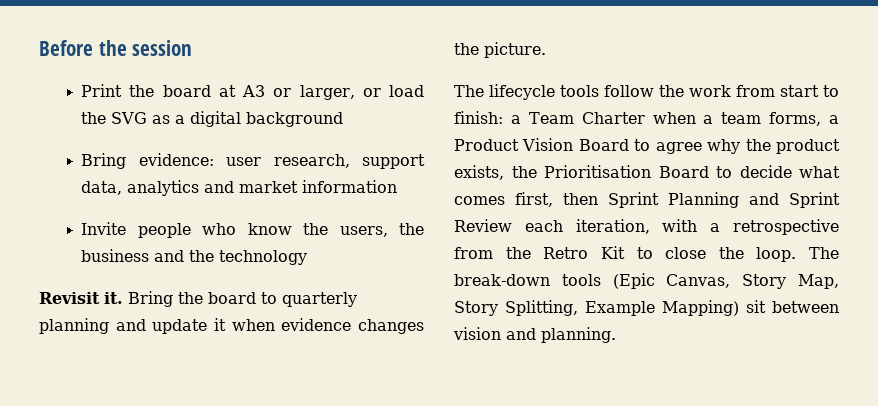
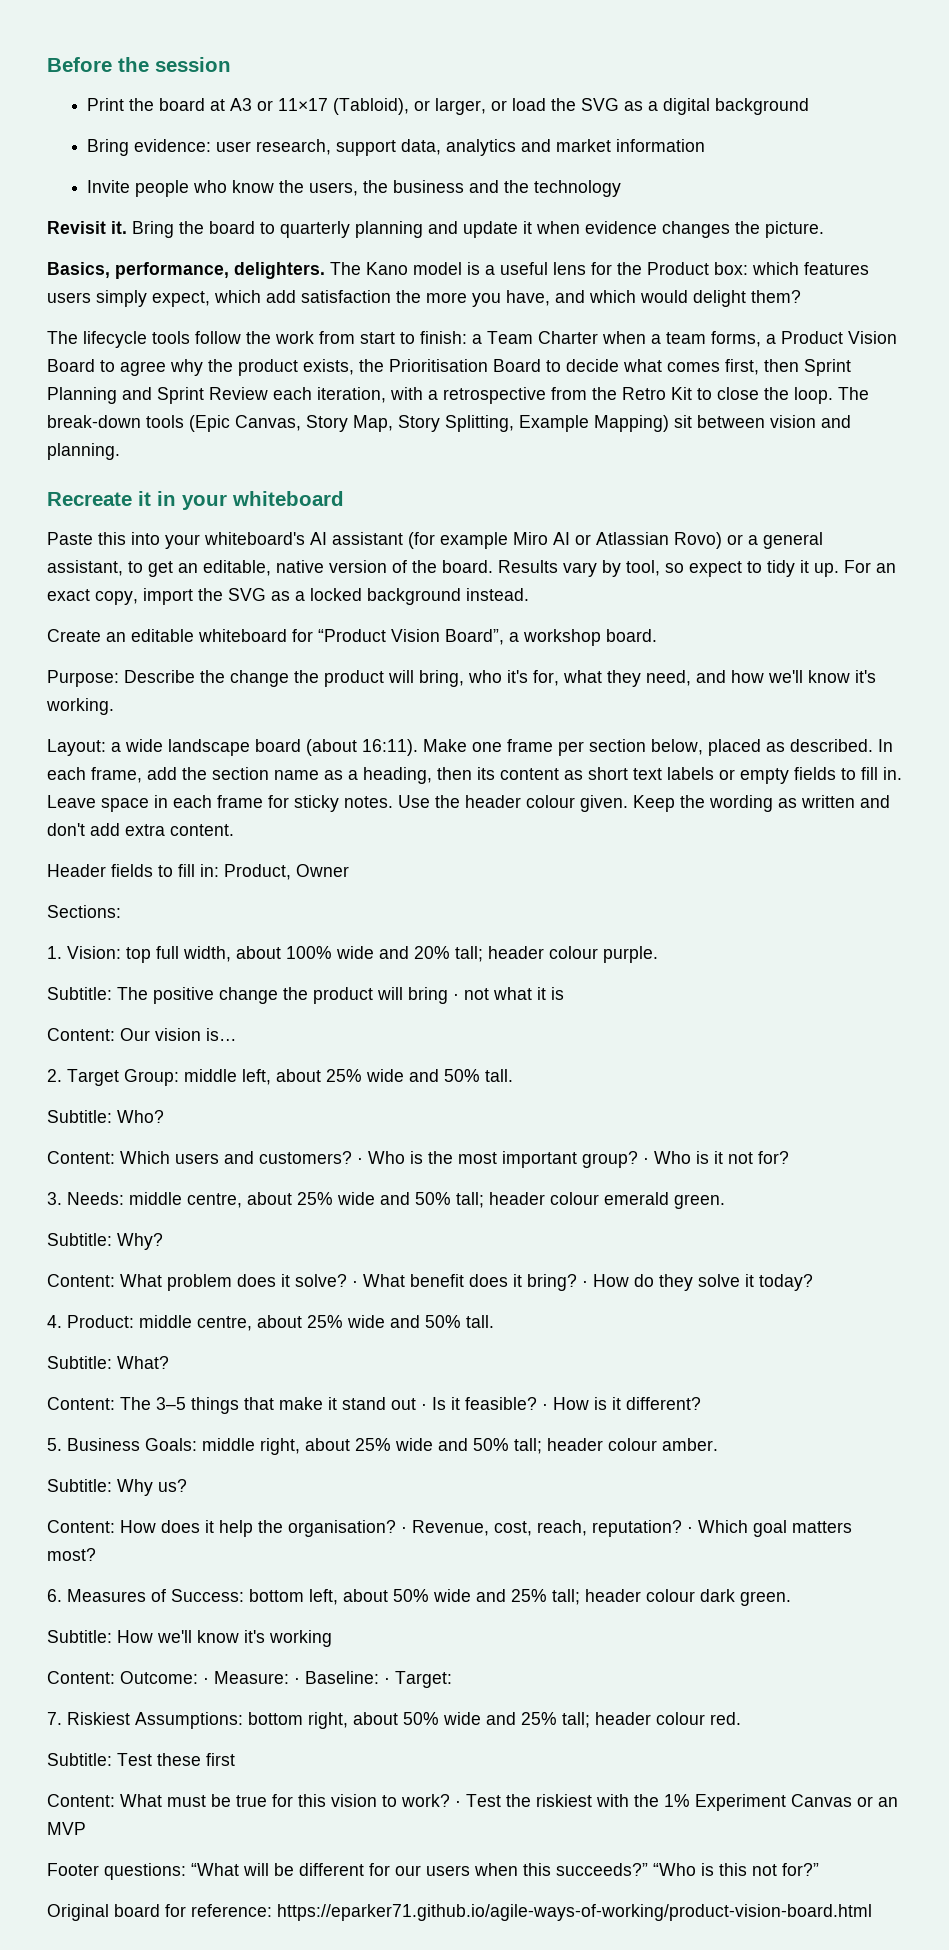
(292, 92) none -> [278,98,431,115] 11×17 (Tabloid), or
(546, 50) none -> [47,262,869,279] [47,290,801,307] // Basics, performance, delighters. The Kano model is a useful lens for the Product box: which features users simply expect, which add satisfaction the more you have, and which would delight them?
(616, 335) none -> [47,491,344,510] [47,532,823,549] [47,560,896,577] [47,588,529,605] [47,629,657,646] [47,670,876,687] [46,698,114,715] [47,739,893,756] [47,767,902,784] [47,795,890,812] [47,823,234,836] [47,864,349,880] [47,905,121,918] [47,946,658,963] [47,987,564,1004] [47,1028,237,1041] [47,1069,513,1086] [47,1110,164,1123] [47,1151,789,1168] [47,1192,725,1209] [47,1233,163,1250] [47,1274,813,1291] [47,1315,494,1331] [47,1356,169,1369] [47,1397,701,1414] [47,1438,718,1455] [47,1479,187,1496] [47,1520,852,1537] [47,1548,96,1561] [47,1589,791,1606] [47,1630,332,1647] [47,1671,452,1688] [47,1712,741,1729] [47,1753,235,1766] [47,1794,898,1811] [47,1822,86,1835] [47,1863,819,1880] [47,1904,872,1921] // Recreate it in your whiteboard // Paste this into your whiteboard's AI assistant (for example Miro AI or Atlassian Rovo) or a general assistant, to get an editable, native version of the board. Results vary by tool, so expect to tidy it up. For an exact copy, import the SVG as a locked background instead. // Create an editable whiteboard for “Product Vision Board”, a workshop board. // Purpose: Describe the change the product will bring, who it's for, what they need, and how we'll know it's working. // Layout: a wide landscape board (about 16:11). Make one frame per section below, placed as described. In each frame, add the section name as a heading, then its content as short text labels or empty fields to fill in. Leave space in each frame for sticky notes. Use the header colour given. Keep the wording as written and don't add extra content. // Header fields to fill in: Product, Owner // Sections: // 1. Vision: top full width, about 100% wide and 20% tall; header colour purple. // Subtitle: The positive change the product will bring · not what it is // Content: Our vision is… // 2. Target Group: middle left, about 25% wide and 50% tall. // Subtitle: Who? // Content: Which users and customers? · Who is the most important group? · Who is it not for? // 3. Needs: middle centre, about 25% wide and 50% tall; header colour emerald green. // Subtitle: Why? // Content: What problem does it solve? · What benefit does it bring? · How do they solve it today? // 4. Product: middle centre, about 25% wide and 50% tall. // Subtitle: What? // Content: The 3–5 things that make it stand out · Is it feasible? · How is it different? // 5. Business Goals: middle right, about 25% wide and 50% tall; header colour amber. // Subtitle: Why us? // Content: How does it help the organisation? · Revenue, cost, reach, reputation? · Which goal matters most? // 6. Measures of Success: bottom left, about 50% wide and 25% tall; header colour dark green. // Subtitle: How we'll know it's working // Content: Outcome: · Measure: · Baseline: · Target: // 7. Riskiest Assumptions: bottom right, about 50% wide and 25% tall; header colour red. // Subtitle: Test these first // Content: What must be true for this vision to work? · Test the riskiest with the 1% Experiment Canvas or an MVP // Footer questions: “What will be different for our users when this succeeds?” “Who is this not for?” // Original board for reference: https://eparker71.github.io/agile-ways-of-working/product-vision-board.html

